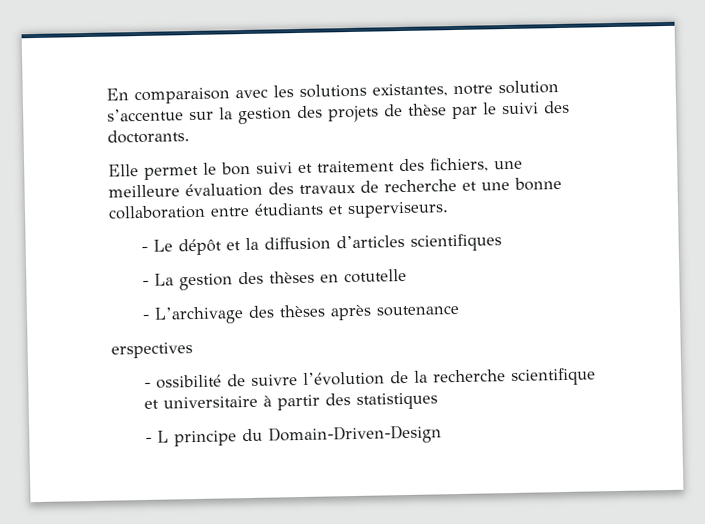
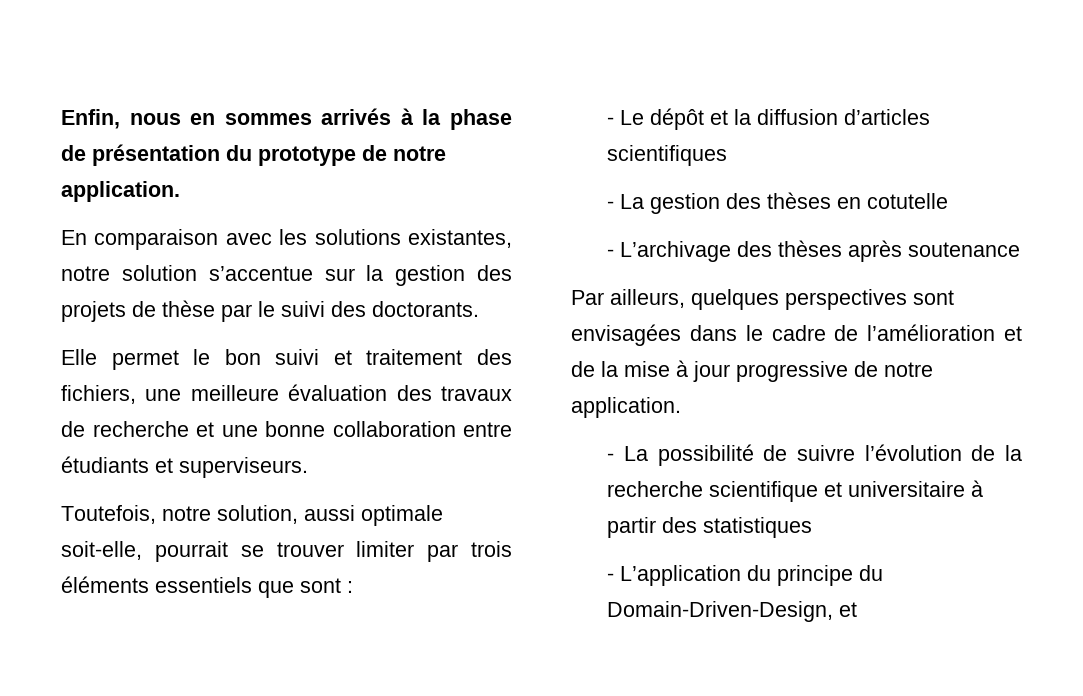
(106, 94) none -> [61,108,512,130] [61,144,446,166] [61,181,180,202] Enfin, nous en sommes arrivés à la phase de présentation du prototype de notre application. //
(449, 210) none -> [61,505,443,526] [61,541,512,562] [61,576,353,598] // Toutefois, notre solution, aussi optimale soit-elle, pourrait se trouver limiter par trois éléments essentiels que sont :
[111,342,193,359] [143,374,222,389] erspectives // - ossibilité -> [571,289,954,310] [571,324,1022,346] [571,360,933,382] [571,397,681,418] [607,444,754,466] Par ailleurs, quelques perspectives sont envisagées dans le cadre de l’amélioration et de la mise à jour progressive de notre application. // - La possibilité
[156,424,442,447] L principe du Domain-Driven-Design -> [620,565,884,586] [607,601,858,622] L’application du principe du Domain-Driven-Design, et

